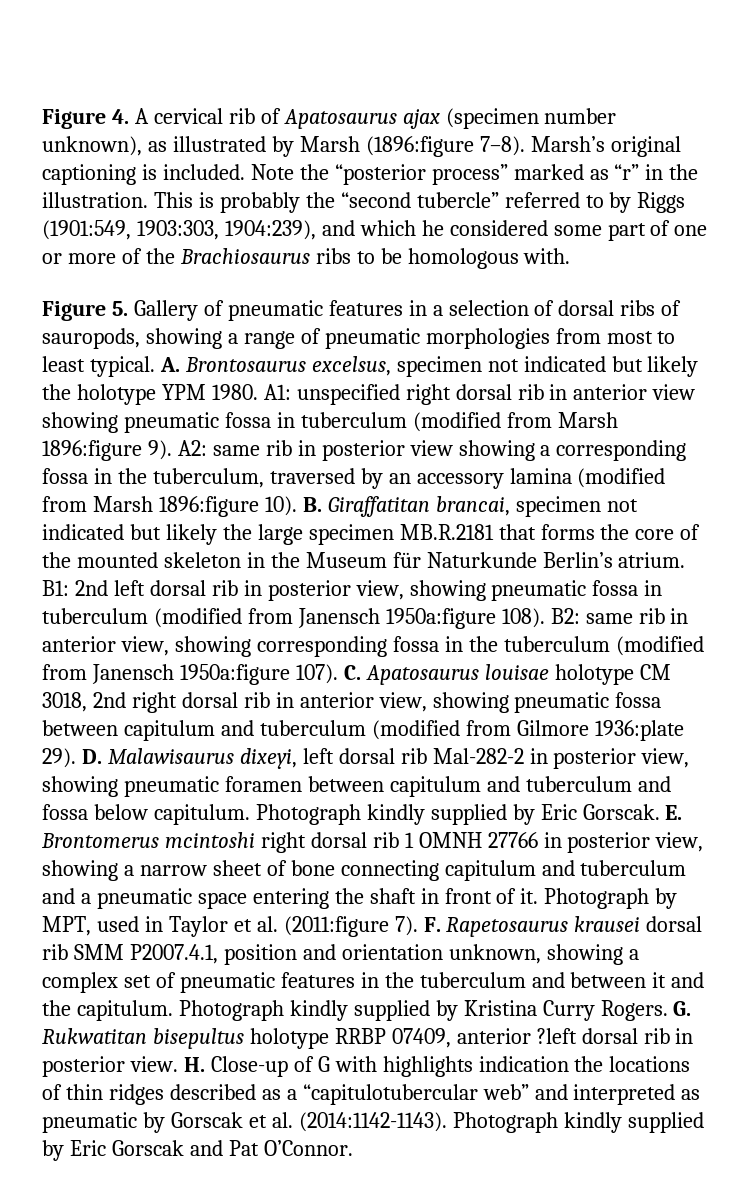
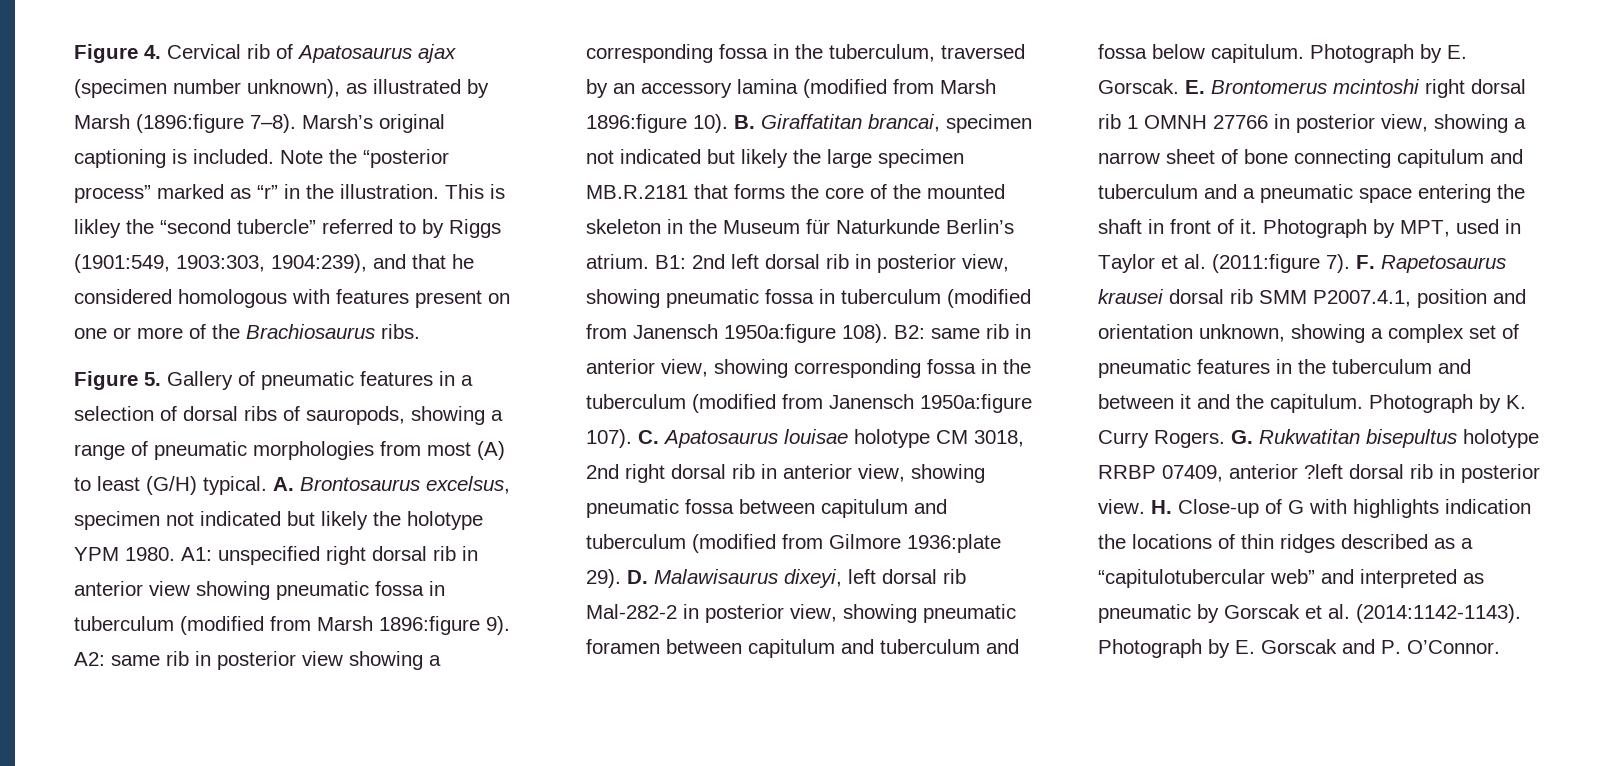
[134,108,223,124] A cervical -> [167,44,241,59] Cervical
[219,192,300,213] probably -> [74,219,121,238] likley
[359,220,416,236] which -> [412,254,446,269] that
[553,220,671,241] some part of -> [178,289,510,308] homologous with features present on
[315,248,571,269] ribs to be homologous with. -> [381,324,420,339] ribs.
(653, 337) none -> [477,441,505,460] (A)
(85, 364) none -> [146,476,197,495] (G/H)
[366,804,577,825] kindly supplied by Eric -> [1420,44,1467,63] by E.
[289,1000,537,1021] kindly supplied by Kristina -> [1479,394,1526,413] by K.
[563,1112,704,1133] [42,1140,106,1161] kindly supplied by Eric -> [1208,639,1255,658] by E.
[228,1140,259,1156] Pat -> [1381,640,1401,654] P.

